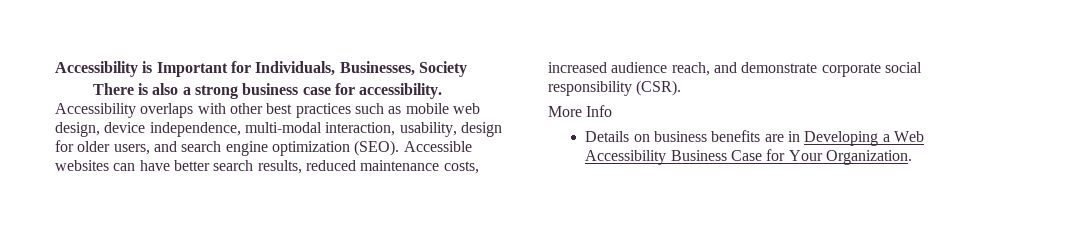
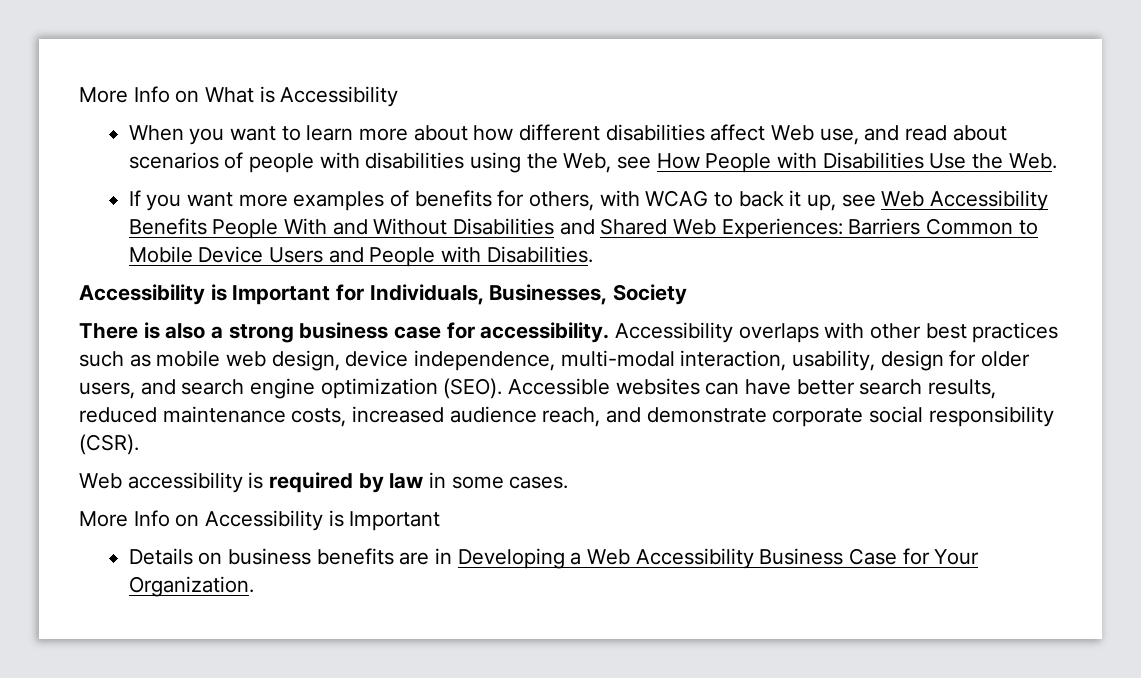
(55, 69) none -> [79,86,399,107] [128,124,1007,145] [128,152,1057,173] [128,190,1049,211] [128,218,1038,239] [128,246,593,267] More Info on What is Accessibility // When you want to learn more about how different disabilities affect Web use, and read about scenarios of people with disabilities using the Web, see How People with Disabilities Use the Web. // If you want more examples of benefits for others, with WCAG to back it up, see Web Accessibility Benefits People With and Without Disabilities and Shared Web Experiences: Barriers Common to Mobile Device Users and People with Disabilities. //
[548,105,613,117] More Info -> [79,472,569,493] [79,510,441,531] Web accessibility is required by law in some cases. // More Info on Accessibility is Important

